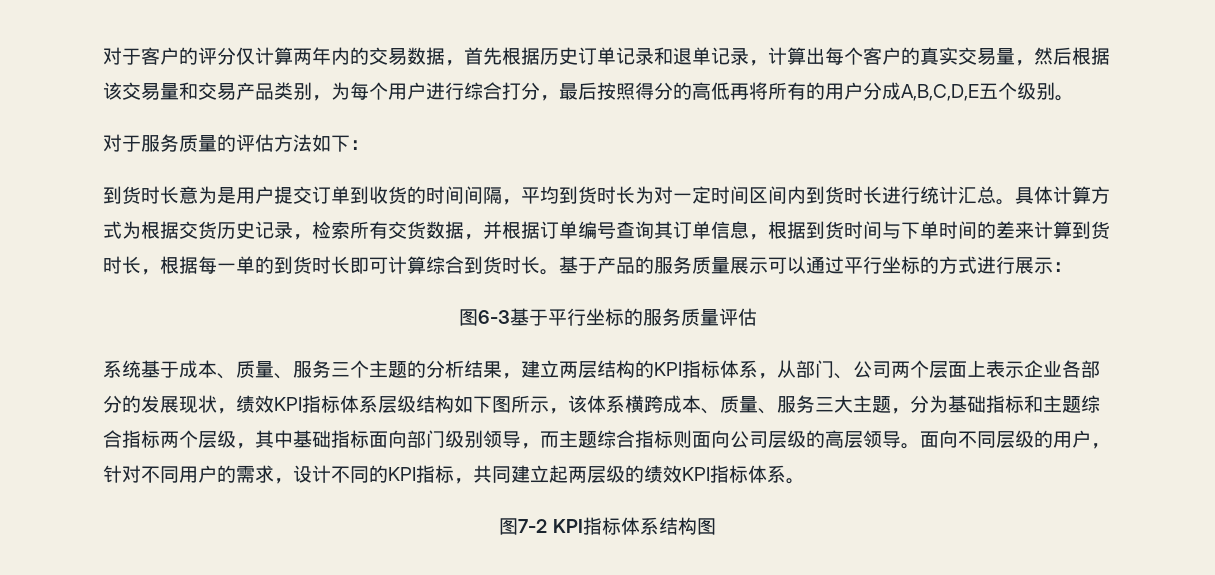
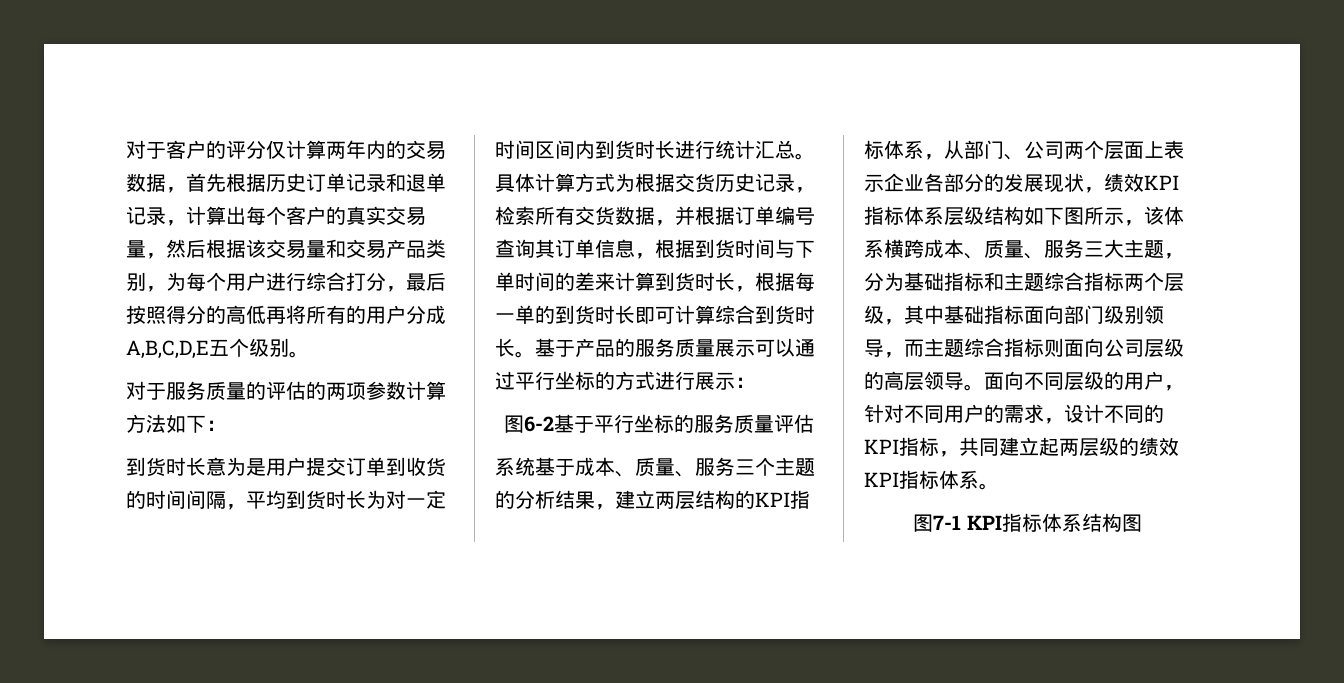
(274, 143) none -> [306,381,446,400] 的两项参数计算
[477,310,510,324] 6-3 -> [523,416,554,432] 6-2
[518,519,548,533] 7-2 -> [933,515,962,530] 7-1

